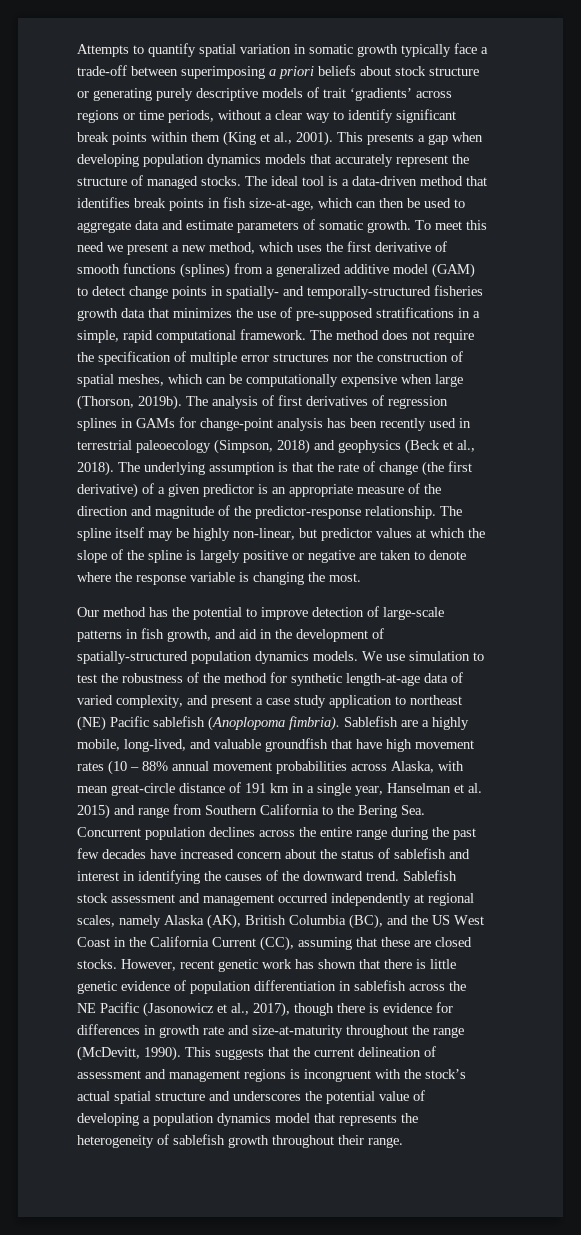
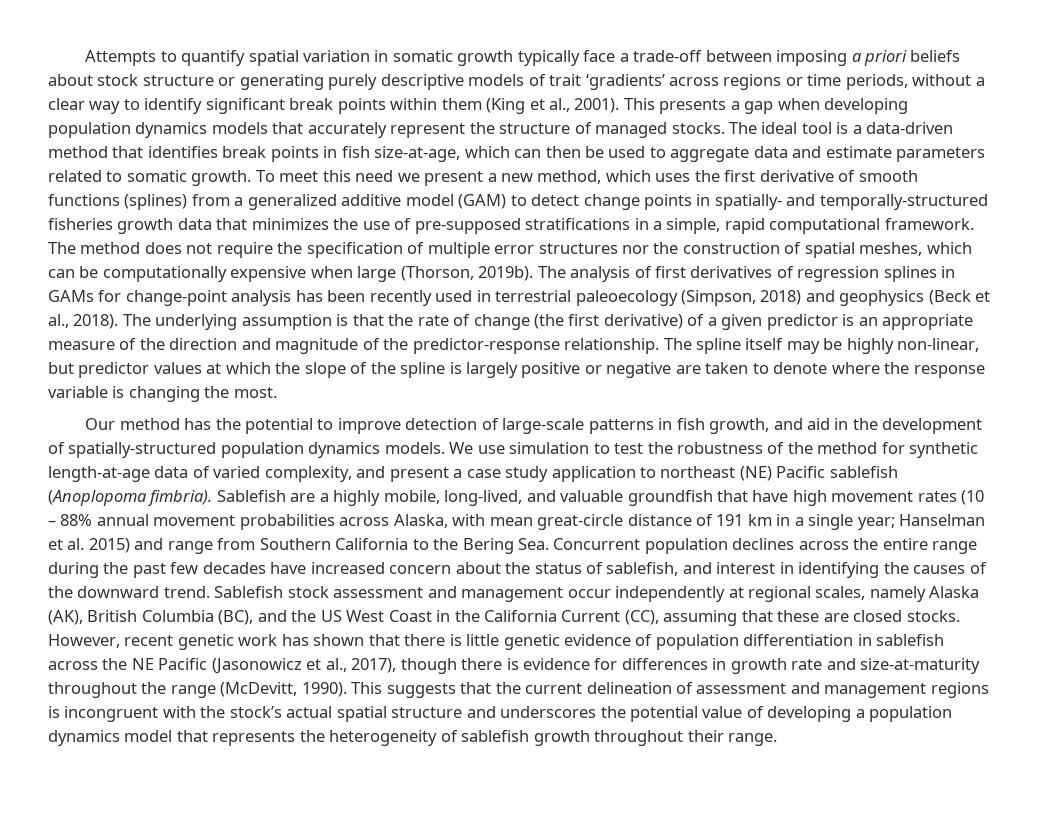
[181,66,265,79] superimposing -> [776,50,848,66] imposing
[303,219,315,230] of -> [48,170,123,182] related to
[355,786,383,796] year, -> [857,517,895,530] year;
[394,848,446,859] sablefish -> [606,562,679,576] sablefish,
[278,893,328,903] occurred -> [567,589,611,598] occur

